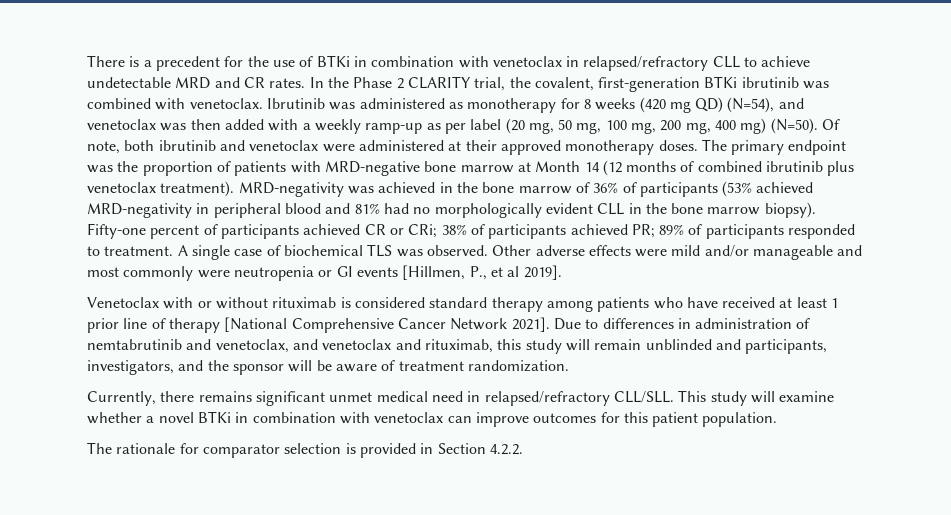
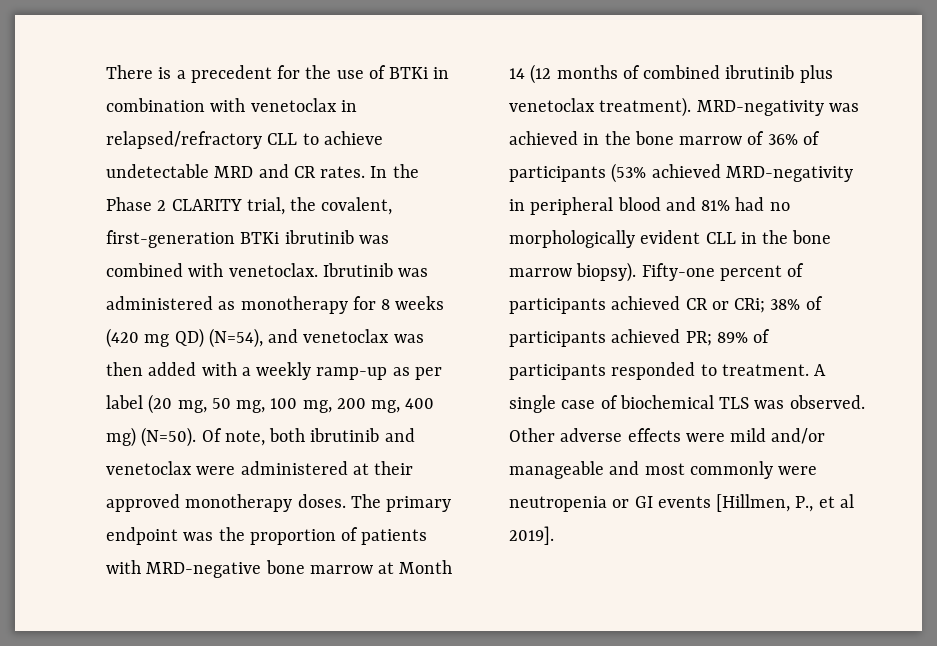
[87,297,839,312] [87,317,811,333] [87,339,828,354] [87,360,569,375] [87,390,835,406] [87,411,778,427] [87,442,523,458] // Venetoclax with or without rituximab is considered standard therapy among patients who have received at least 1 prior line of therapy [National Comprehensive Cancer Network 2021]. Due to differences in administration of nemtabrutinib and venetoclax, and venetoclax and rituximab, this study will remain unblinded and participants, investigators, and the sponsor will be aware of treatment randomization. // Currently, there remains significant unmet medical need in relapsed/refractory CLL/SLL. This study will examine whether a novel BTKi in combination with venetoclax can improve outcomes for this patient population. // The rationale for comparator selection is provided in Section 4.2.2. -> (554, 535) none

